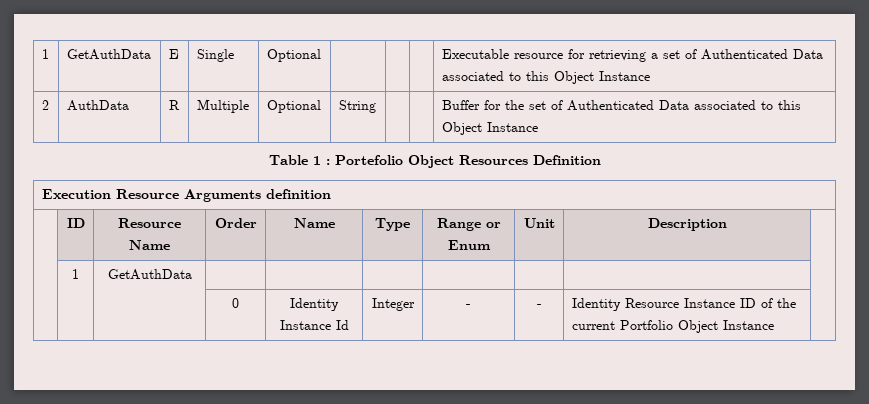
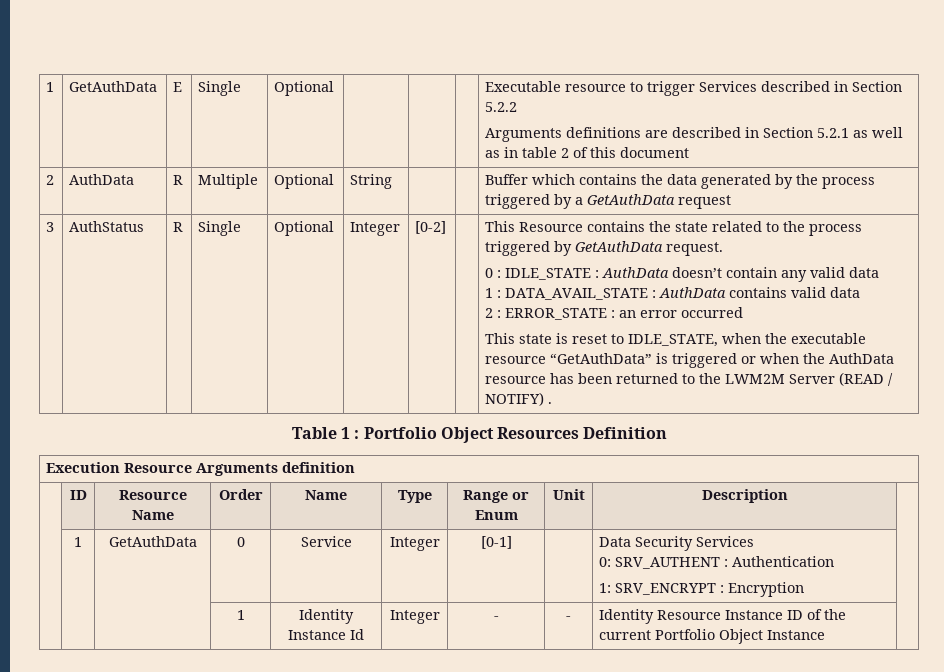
[567,49,823,62] [441,71,650,84] for retrieving a set of Authenticated Data associated to this Object Instance -> [630,81,903,96] [485,102,518,112] [485,127,904,142] [485,147,690,158] to trigger Services described in Section 5.2.2 // Arguments definitions are described in Section 5.2.1 as well as in table 2 of this document
[483,100,801,111] [441,122,538,135] for the set of Authenticated Data associated to this Object Instance -> [532,174,876,189] [485,194,732,209] [46,222,55,232] [69,221,145,232] [173,222,184,232] [198,221,242,236] [274,221,335,236] [350,222,401,236] [415,221,447,234] [485,221,863,236] [485,241,724,256] [485,267,880,282] [485,287,861,300] [485,307,744,320] [485,333,867,347] [485,353,895,368] [485,372,894,386] [485,392,553,406] which contains the data generated by the process triggered by a GetAuthData request // 3 | AuthStatus | R | Single | Optional | Integer | [0-2] | | This Resource contains the state related to the process triggered by GetAuthData request. // 0 : IDLE_STATE : AuthData doesn’t contain any valid data // 1 : DATA_AVAIL_STATE : AuthData contains valid data // 2 : ERROR_STATE : an error occurred // This state is reset to IDLE_STATE, when the executable resource “GetAuthData” is triggered or when the AuthData resource has been returned to the LWM2M Server (READ / NOTIFY) .
[334,155,403,165] Portefolio -> [363,427,437,439] Portfolio
[232,298,239,308] | | | | | | // | | | 0 -> [236,537,245,547] [300,536,352,547] [389,537,440,551] [480,536,512,549] [599,536,755,551] [599,556,835,569] [599,582,805,597] [236,610,245,620] 0 | Service | Integer | [0-1] | | Data Security Services // 0: SRV_AUTHENT : Authentication // 1: SRV_ENCRYPT : Encryption | // | | | 1

